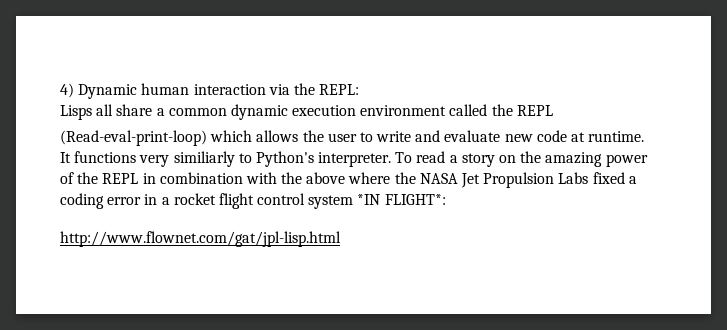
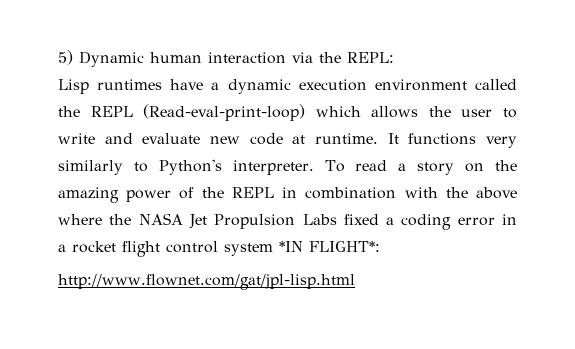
[60,83,74,98] 4) -> [58,50,73,65] 5)
[60,104,227,120] Lisps all share a common -> [58,79,220,94] Lisp runtimes have a
(553, 110) // -> (133, 111) none
[173,151,235,167] similiarly -> [58,160,123,175] similarly

